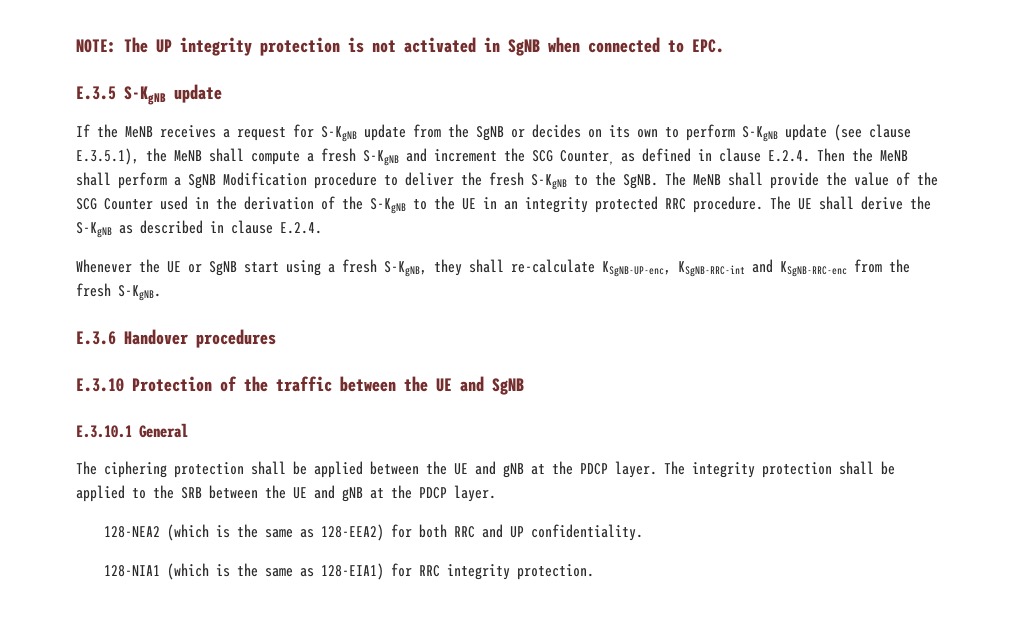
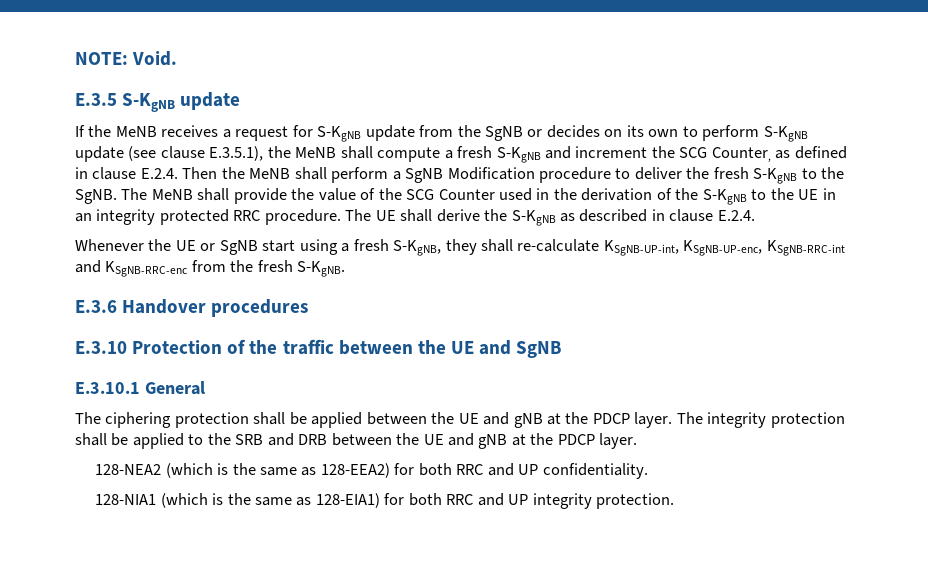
[124,37,724,56] The UP integrity protection is not activated in SgNB when connected to EPC. -> [132,51,178,66] Void.
(595, 266) none -> [603,240,679,256] KSgNB-UP-int,
(202, 493) none -> [267,433,328,446] and DRB
[418,565,440,577] RRC -> [408,493,529,506] both RRC and UP

